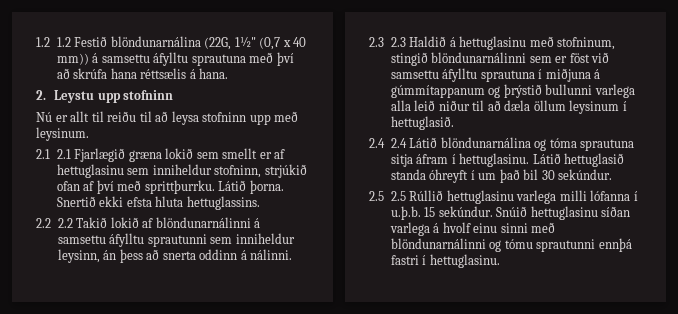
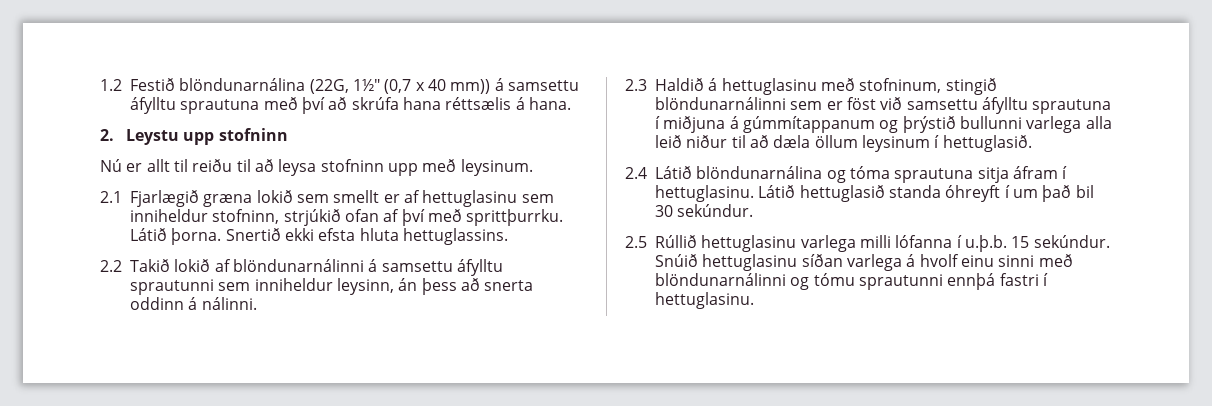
[36,37,71,47] 1.2 1.2 -> [100,79,122,91] 1.2
[56,149,71,159] 2.1 -> (122, 197) none
[57,218,73,228] 2.2 -> (122, 266) none
[390,37,406,47] 2.3 -> (647, 85) none
[390,138,407,148] 2.4 -> (647, 173) none
[390,191,406,201] 2.5 -> (647, 242) none

